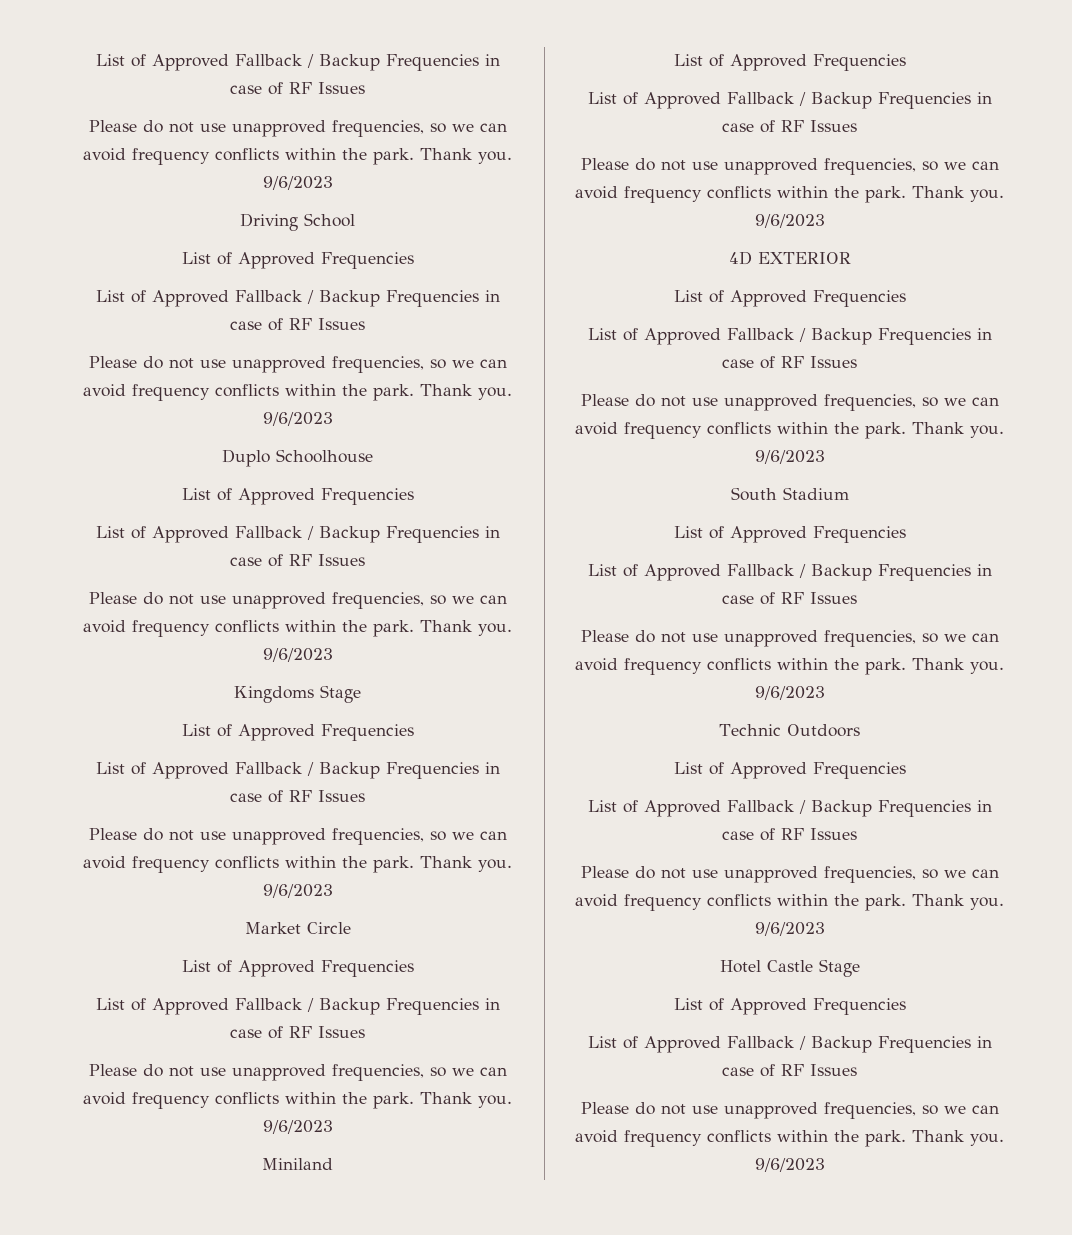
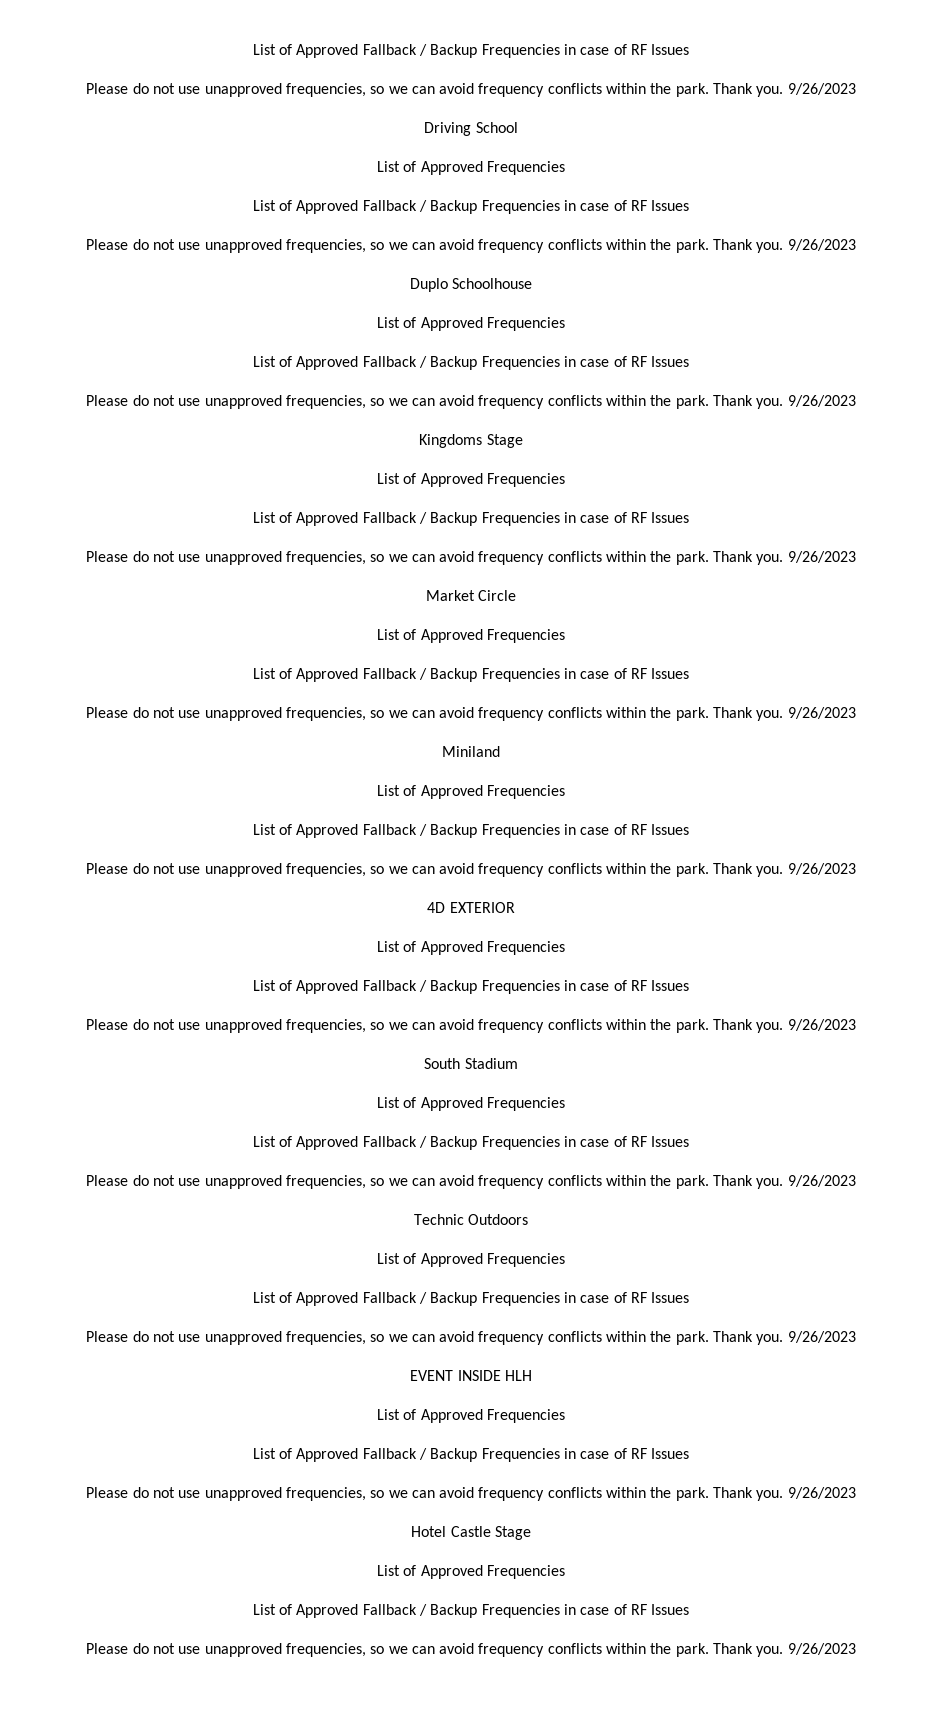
[262,176,333,190] 9/6/2023 -> [787,83,856,95] 9/26/2023
[262,412,333,426] 9/6/2023 -> [787,239,856,251] 9/26/2023
[262,648,333,662] 9/6/2023 -> [787,395,856,407] 9/26/2023
[262,884,333,898] 9/6/2023 -> [787,551,856,563] 9/26/2023
[262,1120,333,1134] 9/6/2023 -> [787,707,856,719] 9/26/2023
[754,214,825,228] 9/6/2023 -> [787,863,856,875] 9/26/2023
[754,450,825,464] 9/6/2023 -> [787,1019,856,1031] 9/26/2023
[754,686,825,700] 9/6/2023 -> [787,1175,856,1187] 9/26/2023
[754,922,825,936] 9/6/2023 -> [787,1331,856,1343] [410,1370,532,1381] [377,1409,565,1423] [252,1448,690,1462] [86,1487,856,1501] 9/26/2023 // EVENT INSIDE HLH // List of Approved Frequencies // List of Approved Fallback / Backup Frequencies in case of RF Issues // Please do not use unapproved frequencies, so we can avoid frequency conflicts within the park. Thank you. 9/26/2023
[754,1158,825,1172] 9/6/2023 -> [787,1643,856,1655] 9/26/2023

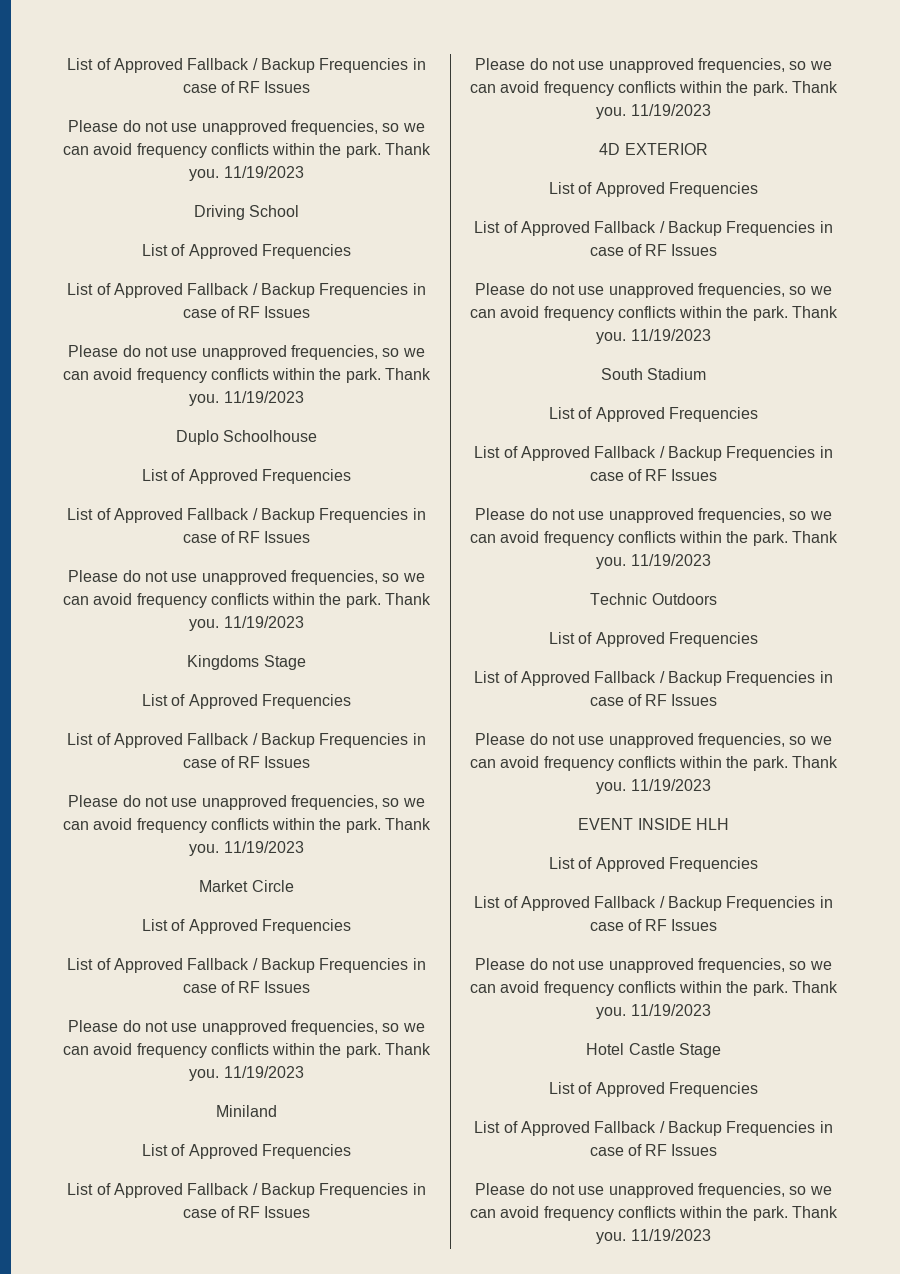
[787,83,856,95] 9/26/2023 -> [223,166,304,178] 11/19/2023
[787,239,856,251] 9/26/2023 -> [223,391,304,403] 11/19/2023
[787,395,856,407] 9/26/2023 -> [223,616,304,628] 11/19/2023
[787,551,856,563] 9/26/2023 -> [223,841,304,853] 11/19/2023
[787,707,856,719] 9/26/2023 -> [223,1066,304,1078] 11/19/2023
[787,863,856,875] 9/26/2023 -> [630,104,711,116] 11/19/2023
[787,1019,856,1031] 9/26/2023 -> [630,329,711,341] 11/19/2023
[787,1175,856,1187] 9/26/2023 -> [630,554,711,566] 11/19/2023
[787,1331,856,1343] 9/26/2023 -> [630,779,711,791] 11/19/2023
[787,1487,856,1499] 9/26/2023 -> [630,1004,711,1016] 11/19/2023
[787,1643,856,1655] 9/26/2023 -> [630,1229,711,1241] 11/19/2023

